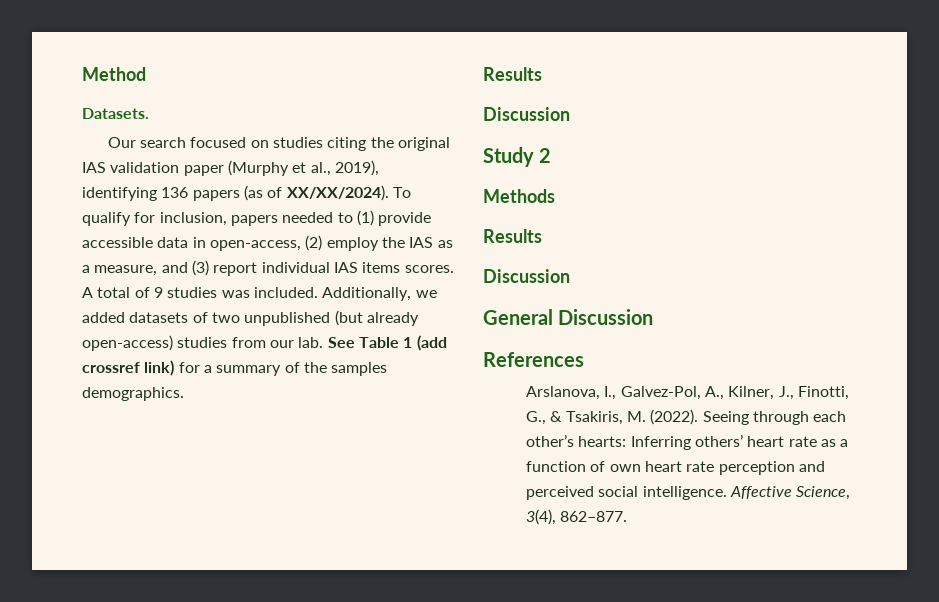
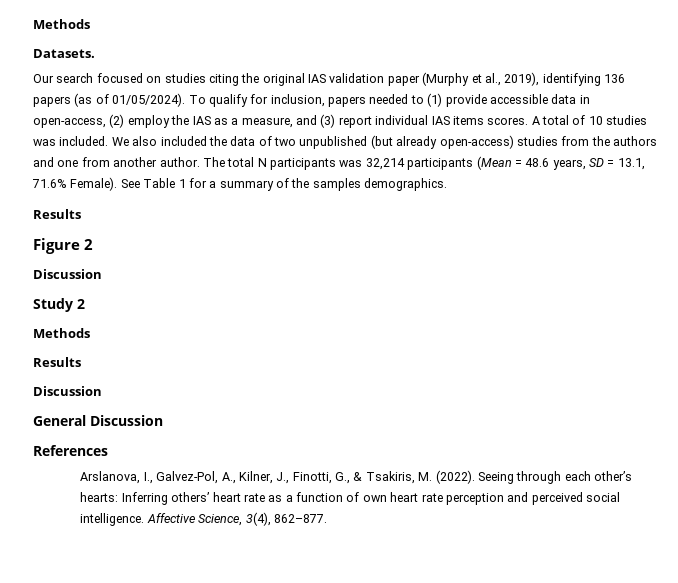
[82,67,146,81] Method -> [33,19,90,29] Methods
[286,185,389,201] XX/XX/2024). -> [112,93,186,107] 01/05/2024).
[153,287,163,298] 9 -> [588,116,603,125] 10
[322,287,437,301] [82,312,189,323] Additionally, we added datasets -> [111,136,256,146] We also included the data
[269,335,447,351] [82,360,175,376] our lab. See Table 1 (add crossref link) -> [591,136,657,146] [33,156,645,170] [32,177,186,191] the authors and one from another author. The total N participants was 32,214 participants (Mean = 48.6 years, SD = 13.1, 71.6% Female). See Table 1
(542, 74) none -> [33,238,93,254] // Figure 2

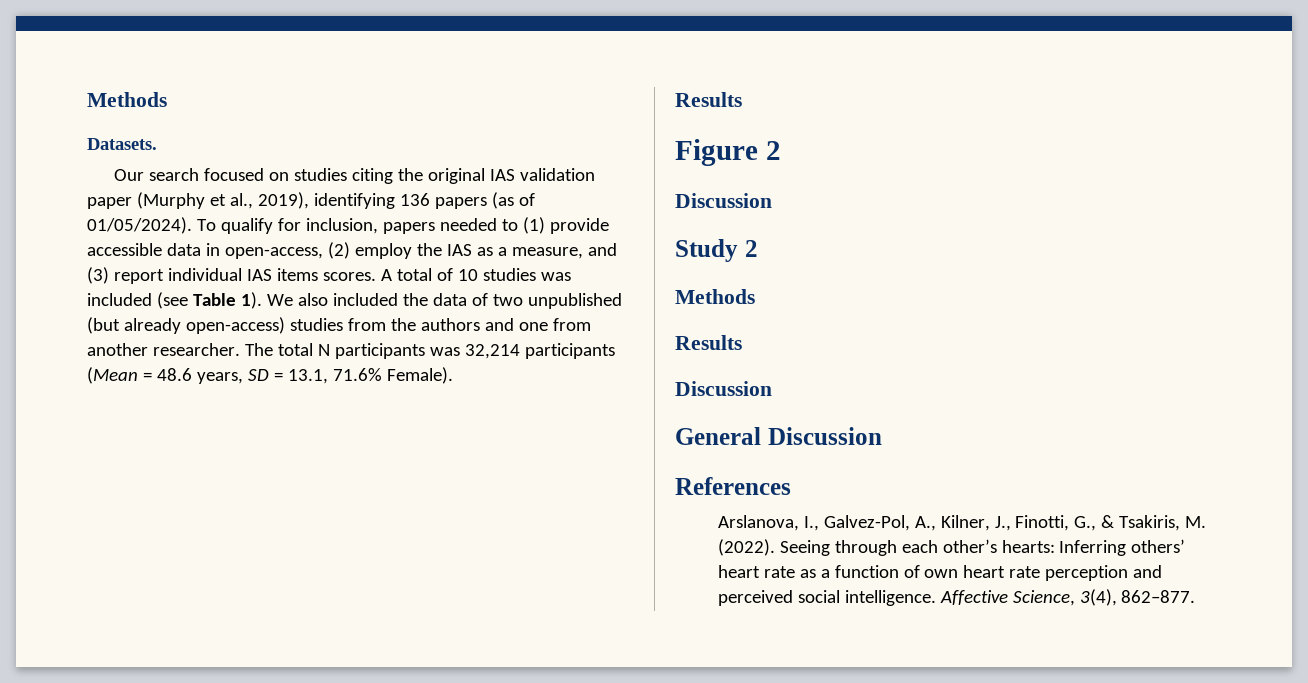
[59,136,109,146] included. -> [87,292,262,309] included (see Table 1).
[159,157,200,167] author. -> [152,343,240,356] researcher.
[120,178,448,191] See Table 1 for a summary of the samples demographics. -> (453, 375) none

